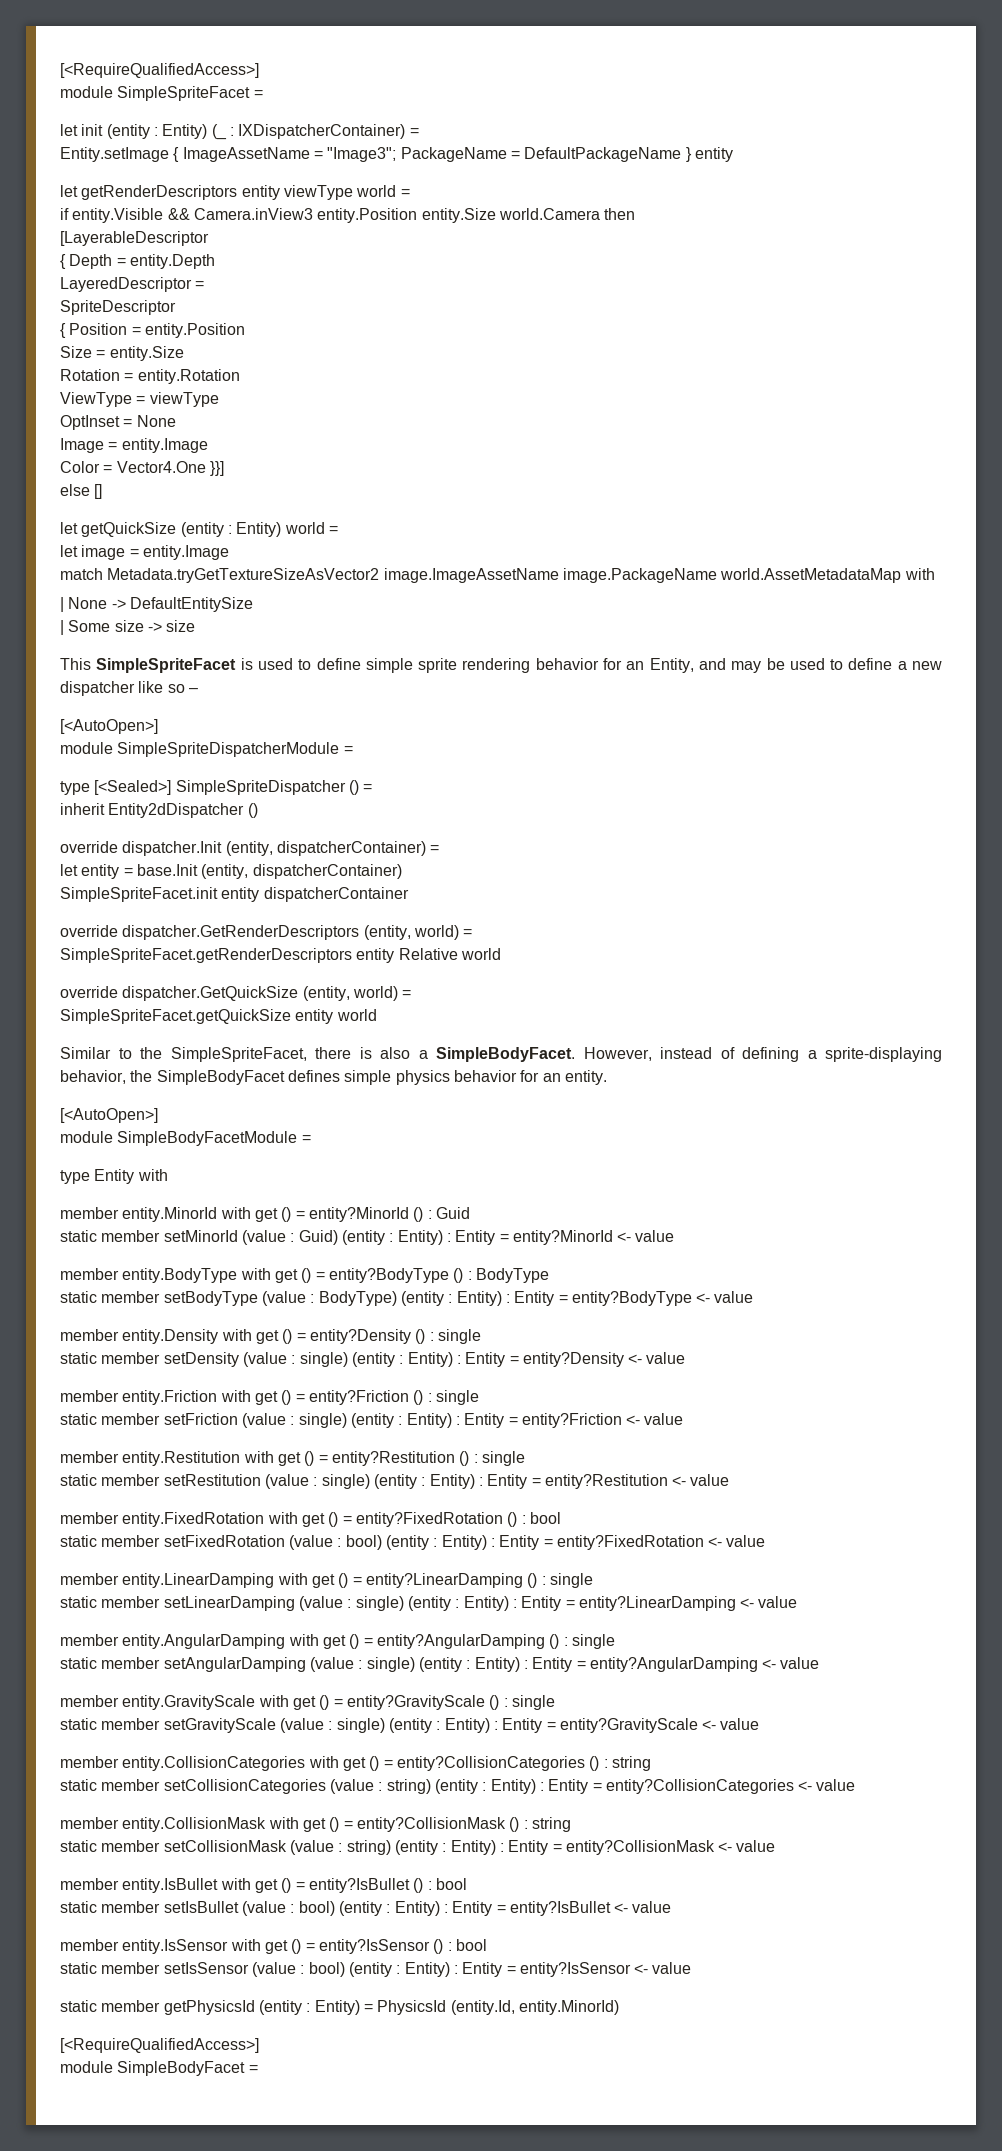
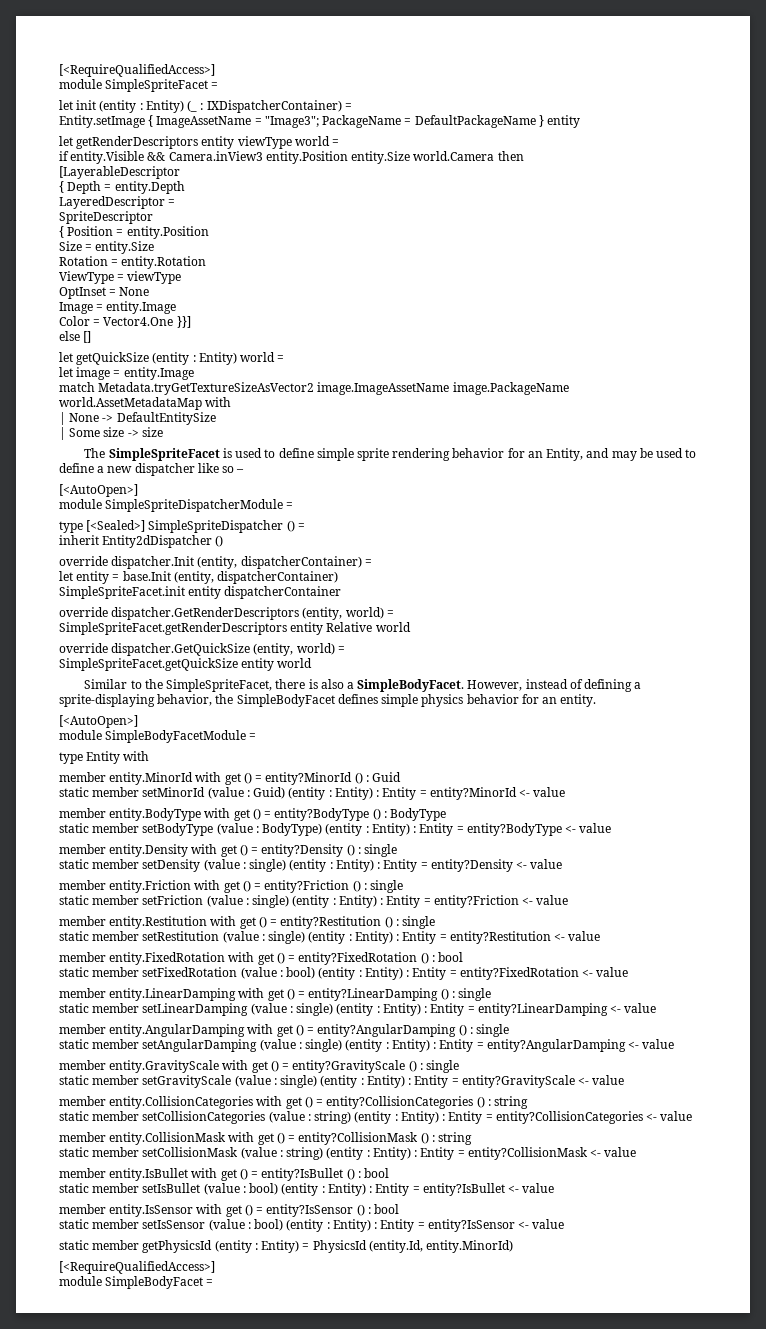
[60,658,91,670] This -> [84,448,106,458] The

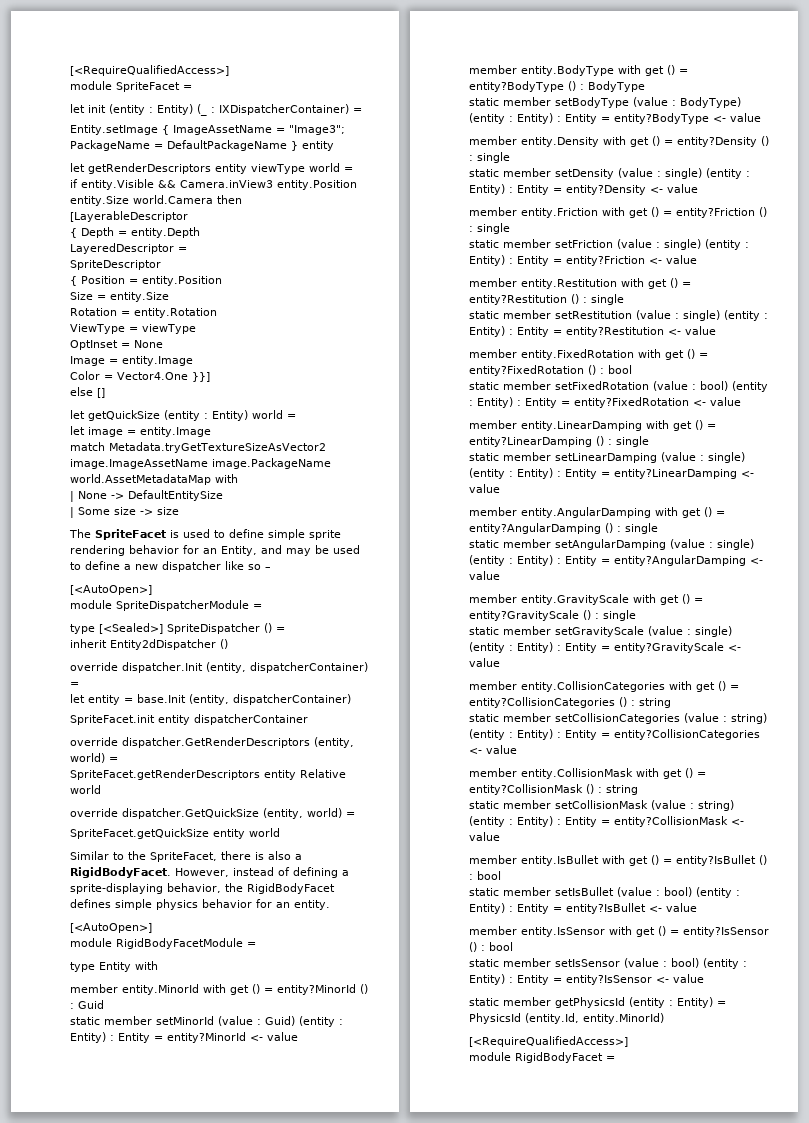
[59,64,215,77] [59,79,209,92] [<RequireQualifiedAccess>] // module SimpleSpriteFacet -> [70,65,229,76] [70,81,180,92] [<RequireQualifiedAccess>] // module SpriteFacet
[108,448,220,461] SimpleSpriteFacet -> [95,529,166,540] SpriteFacet
[105,499,284,512] SimpleSpriteDispatcherModule -> [116,600,249,611] SpriteDispatcherModule
[148,520,284,533] SimpleSpriteDispatcher -> [167,623,260,634] SpriteDispatcher
[59,586,185,599] SimpleSpriteFacet.init -> [70,715,155,725] SpriteFacet.init
[59,622,287,635] SimpleSpriteFacet.getRenderDescriptors -> [70,769,260,780] SpriteFacet.getRenderDescriptors
[59,658,238,671] SimpleSpriteFacet.getQuickSize -> [70,828,209,839] SpriteFacet.getQuickSize
[166,679,273,692] SimpleSpriteFacet, -> [150,852,217,862] SpriteFacet,
[357,679,465,692] SimpleBodyFacet. -> [70,867,171,878] RigidBodyFacet.
[236,694,335,707] SimpleBodyFacet -> [247,883,335,894] RigidBodyFacet
[105,730,247,743] SimpleBodyFacetModule -> [116,938,243,949] RigidBodyFacetModule
[105,1276,204,1289] SimpleBodyFacet -> [515,1052,603,1063] RigidBodyFacet

